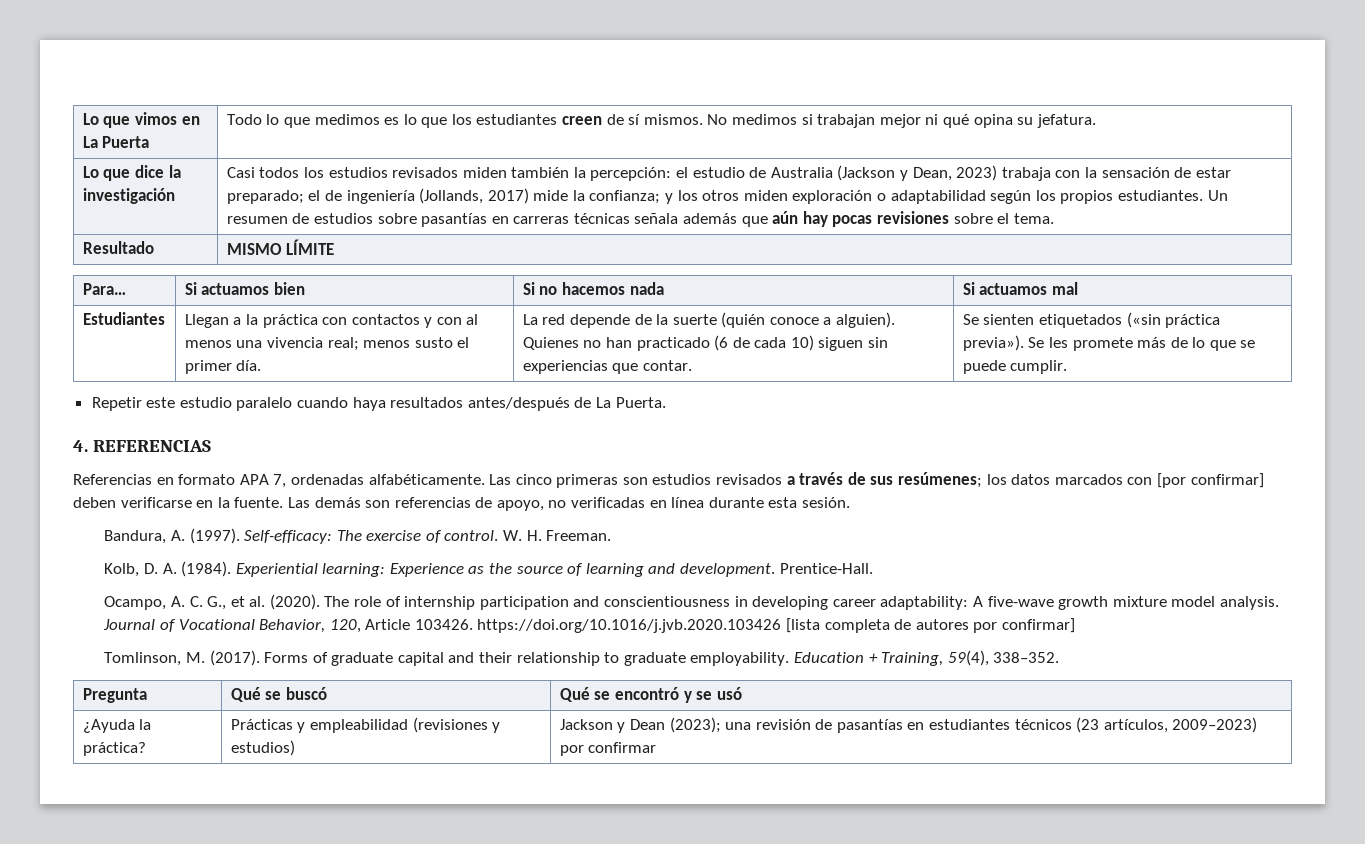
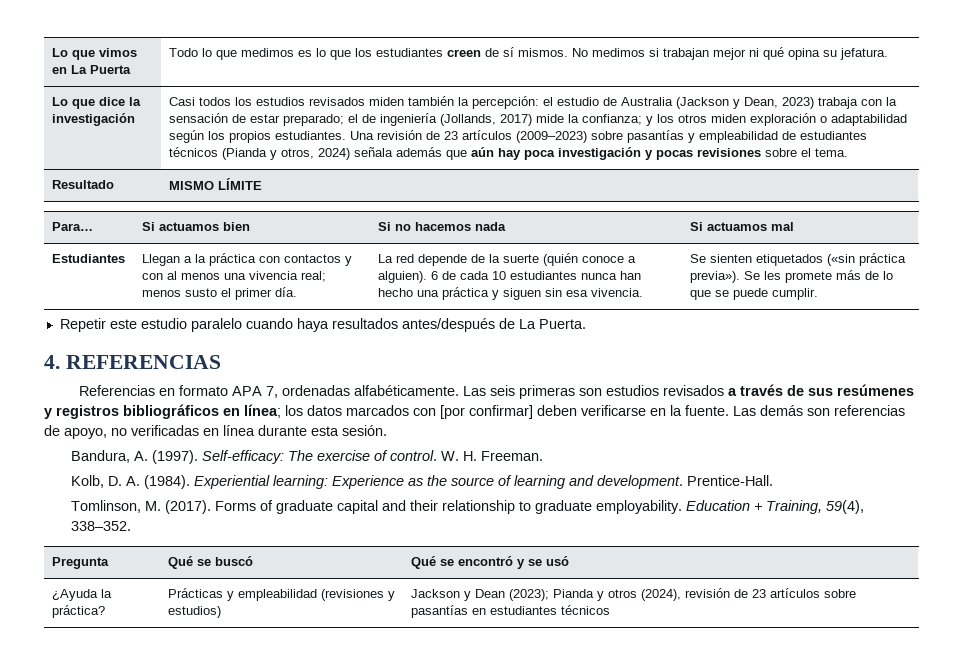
[1207,190,1228,201] [226,213,630,227] Un resumen de estudios sobre pasantías en carreras técnicas -> [350,130,868,143] [169,147,351,160] Una revisión de 23 artículos (2009–2023) sobre pasantías y empleabilidad de estudiantes técnicos (Pianda y otros, 2024)
(828, 219) none -> [524,147,654,160] poca investigación y
[522,335,889,351] [522,360,692,374] Quienes no han practicado (6 de cada 10) siguen sin experiencias que contar. -> [431,271,642,280] [378,287,644,300] 6 de cada 10 estudiantes nunca han hecho una práctica y siguen sin esa vivencia.
[515,474,552,485] cinco -> [489,385,515,396] seis
[898,472,983,488] resúmenes; -> [836,384,914,396] [44,404,281,419] resúmenes y registros bibliográficos en línea;
[104,594,1279,610] [103,618,1076,633] // Ocampo, A. C. G., et al. (2020). The role of internship participation and conscientiousness in developing career adaptability: A five-wave growth mixture model analysis. Journal of Vocational Behavior, 120, Article 103426. https://doi.org/10.1016/j.jvb.2020.103426 [lista completa de autores por confirmar] -> (773, 480) none
[725,717,1258,733] [559,742,657,756] una revisión de pasantías en estudiantes técnicos (23 artículos, 2009–2023) por confirmar -> [553,588,857,601] [411,605,611,618] Pianda y otros (2024), revisión de 23 artículos sobre pasantías en estudiantes técnicos

